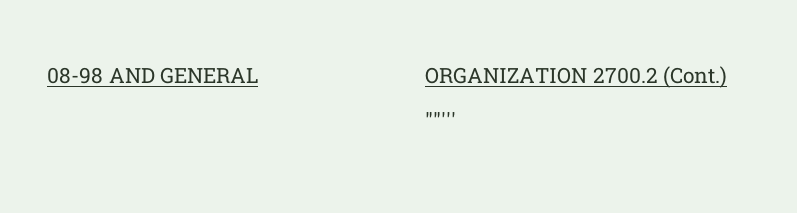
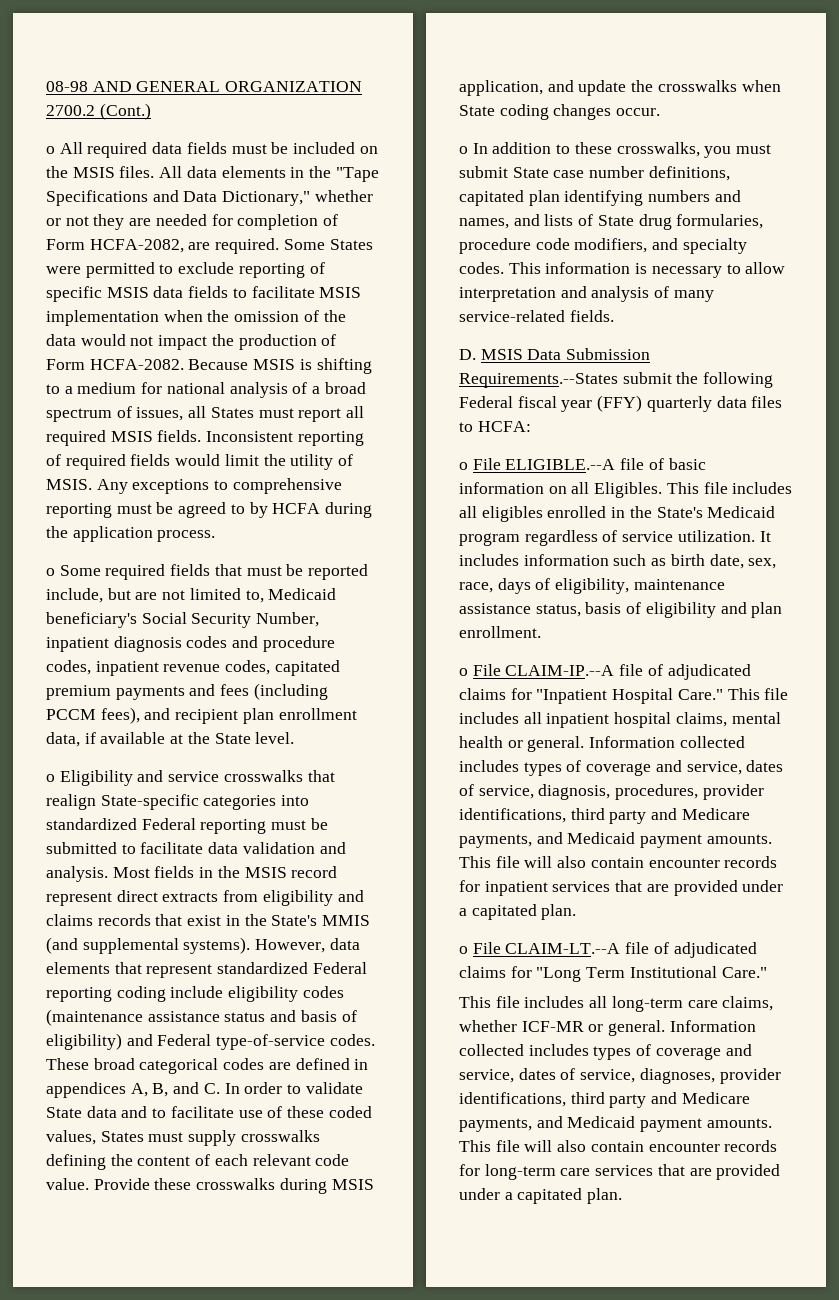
[425,112,456,128] ""''' -> [46,142,378,158] [46,166,379,182] [46,190,373,206] [46,214,339,230] [46,238,373,254] [46,262,325,278] [46,286,362,302] [46,310,346,326] [46,334,337,350] [46,358,372,374] [46,382,366,398] [46,406,365,422] [46,430,364,446] [46,454,354,470] [46,478,342,494] [46,502,373,518] [46,526,216,542] [46,564,369,580] [46,588,337,603] [46,612,320,628] [46,636,335,652] [46,660,340,676] [46,683,328,700] [46,707,357,724] [46,732,295,747] [46,770,335,786] [46,794,310,810] [46,818,328,834] [46,842,346,854] [46,866,338,882] [46,890,364,906] [46,914,371,926] [46,937,360,954] [46,962,367,978] [46,986,344,1002] [46,1009,357,1026] [46,1033,375,1050] [46,1058,369,1074] [46,1082,363,1098] [46,1106,372,1118] [46,1130,320,1146] [46,1154,350,1170] [46,1178,374,1194] [459,80,781,96] [459,104,661,120] [459,142,772,158] [459,166,730,181] [459,190,741,206] [459,214,764,230] [459,238,747,254] [459,262,786,278] [459,286,714,302] [459,310,614,322] [459,348,651,360] [459,372,774,388] [459,395,783,412] [459,421,531,432] [459,458,706,470] [459,482,793,498] [459,506,776,522] [459,530,771,546] [459,554,777,569] [459,578,725,594] [459,602,783,618] [459,626,541,638] [459,664,751,680] [459,688,789,704] [459,712,781,728] [459,736,745,752] [459,760,784,776] [459,784,764,800] [459,808,750,824] [459,832,772,848] [459,856,778,868] [459,880,784,896] [459,904,577,920] [459,942,757,958] [459,966,767,982] [459,996,774,1012] [459,1020,756,1036] [459,1044,752,1060] [459,1068,781,1084] [459,1092,750,1108] [459,1116,772,1132] [459,1140,778,1152] [459,1164,781,1180] [459,1188,623,1204] o All required data fields must be included on the MSIS files. All data elements in the "Tape Specifications and Data Dictionary," whether or not they are needed for completion of Form HCFA-2082, are required. Some States were permitted to exclude reporting of specific MSIS data fields to facilitate MSIS implementation when the omission of the data would not impact the production of Form HCFA-2082. Because MSIS is shifting to a medium for national analysis of a broad spectrum of issues, all States must report all required MSIS fields. Inconsistent reporting of required fields would limit the utility of MSIS. Any exceptions to comprehensive reporting must be agreed to by HCFA during the application process. // o Some required fields that must be reported include, but are not limited to, Medicaid beneficiary's Social Security Number, inpatient diagnosis codes and procedure codes, inpatient revenue codes, capitated premium payments and fees (including PCCM fees), and recipient plan enrollment data, if available at the State level. // o Eligibility and service crosswalks that realign State-specific categories into standardized Federal reporting must be submitted to facilitate data validation and analysis. Most fields in the MSIS record represent direct extracts from eligibility and claims records that exist in the State's MMIS (and supplemental systems). However, data elements that represent standardized Federal reporting coding include eligibility codes (maintenance assistance status and basis of eligibility) and Federal type-of-service codes. These broad categorical codes are defined in appendices A, B, and C. In order to validate State data and to facilitate use of these coded values, States must supply crosswalks defining the content of each relevant code value. Provide these crosswalks during MSIS application, and update the crosswalks when State coding changes occur. // o In addition to these crosswalks, you must submit State case number definitions, capitated plan identifying numbers and names, and lists of State drug formularies, procedure code modifiers, and specialty codes. This information is necessary to allow interpretation and analysis of many service-related fields. // D. MSIS Data Submission Requirements.--States submit the following Federal fiscal year (FFY) quarterly data files to HCFA: // o File ELIGIBLE.--A file of basic information on all Eligibles. This file includes all eligibles enrolled in the State's Medicaid program regardless of service utilization. It includes information such as birth date, sex, race, days of eligibility, maintenance assistance status, basis of eligibility and plan enrollment. // o File CLAIM-IP.--A file of adjudicated claims for "Inpatient Hospital Care." This file includes all inpatient hospital claims, mental health or general. Information collected includes types of coverage and service, dates of service, diagnosis, procedures, provider identifications, third party and Medicare payments, and Medicaid payment amounts. This file will also contain encounter records for inpatient services that are provided under a capitated plan. // o File CLAIM-LT.--A file of adjudicated claims for "Long Term Institutional Care." // This file includes all long-term care claims, whether ICF-MR or general. Information collected includes types of coverage and service, dates of service, diagnoses, provider identifications, third party and Medicare payments, and Medicaid payment amounts. This file will also contain encounter records for long-term care services that are provided under a capitated plan.

